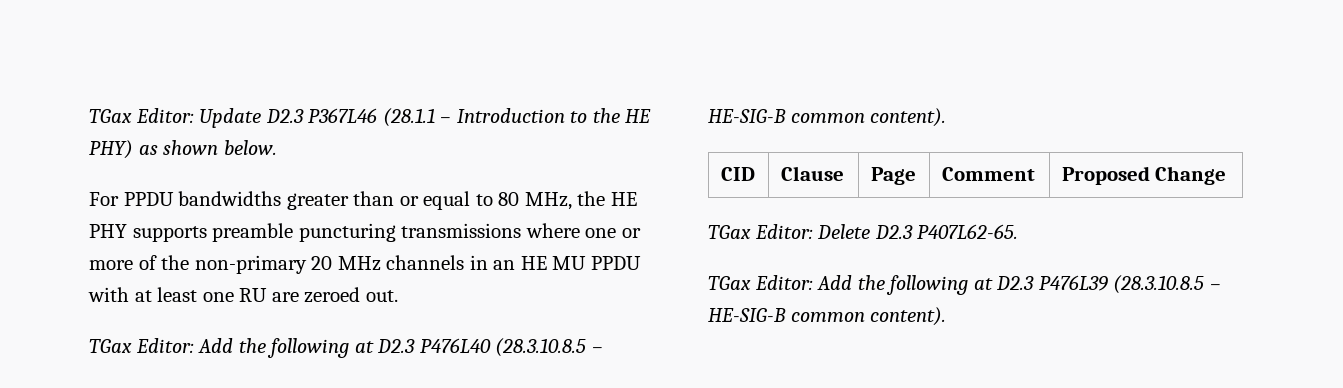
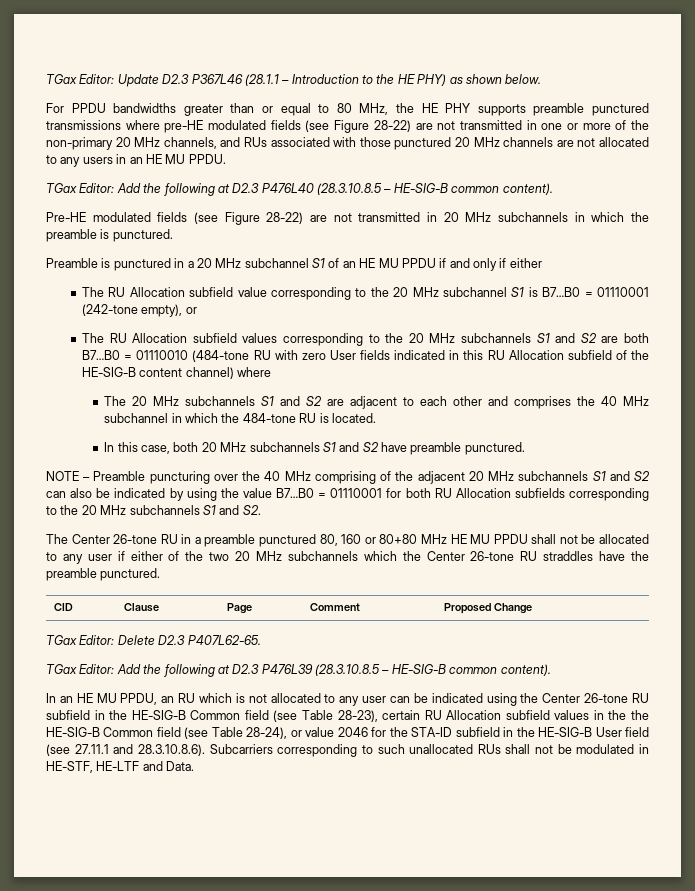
[298,223,396,242] puncturing -> [592,103,650,116] punctured
(580, 230) none -> [164,120,537,133] pre-HE modulated fields (see Figure 28-22) are not transmitted in
[386,255,641,270] [88,287,398,303] channels in an HE MU PPDU with at least one RU are zeroed out. -> [163,137,650,150] [46,154,226,167] channels, and RUs associated with those punctured 20 MHz channels are not allocated to any users in an HE MU PPDU.
(947, 117) none -> [46,212,649,225] [46,229,173,242] [46,258,542,271] [82,287,649,300] [82,304,197,317] [82,333,649,346] [82,350,649,362] [82,367,272,379] [104,396,649,409] [104,413,376,423] [104,442,525,455] [46,471,651,484] [46,488,649,501] [46,505,261,515] [46,534,649,547] [46,551,650,564] [46,568,161,581] // Pre-HE modulated fields (see Figure 28-22) are not transmitted in 20 MHz subchannels in which the preamble is punctured. // Preamble is punctured in a 20 MHz subchannel S1 of an HE MU PPDU if and only if either // The RU Allocation subfield value corresponding to the 20 MHz subchannel S1 is B7…B0 = 01110001 (242-tone empty), or // The RU Allocation subfield values corresponding to the 20 MHz subchannels S1 and S2 are both B7…B0 = 01110010 (484-tone RU with zero User fields indicated in this RU Allocation subfield of the HE-SIG-B content channel) where // The 20 MHz subchannels S1 and S2 are adjacent to each other and comprises the 40 MHz subchannel in which the 484-tone RU is located. // In this case, both 20 MHz subchannels S1 and S2 have preamble punctured. // NOTE – Preamble puncturing over the 40 MHz comprising of the adjacent 20 MHz subchannels S1 and S2 can also be indicated by using the value B7…B0 = 01110001 for both RU Allocation subfields corresponding to the 20 MHz subchannels S1 and S2. // The Center 26-tone RU in a preamble punctured 80, 160 or 80+80 MHz HE MU PPDU shall not be allocated to any user if either of the two 20 MHz subchannels which the Center 26-tone RU straddles have the preamble punctured.
(947, 316) none -> [46,693,649,706] [46,710,649,722] [46,727,650,739] [46,744,649,757] [46,761,195,773] // In an HE MU PPDU, an RU which is not allocated to any user can be indicated using the Center 26-tone RU subfield in the HE-SIG-B Common field (see Table 28-23), certain RU Allocation subfield values in the the HE-SIG-B Common field (see Table 28-24), or value 2046 for the STA-ID subfield in the HE-SIG-B User field (see 27.11.1 and 28.3.10.8.6). Subcarriers corresponding to such unallocated RUs shall not be modulated in HE-STF, HE-LTF and Data.

